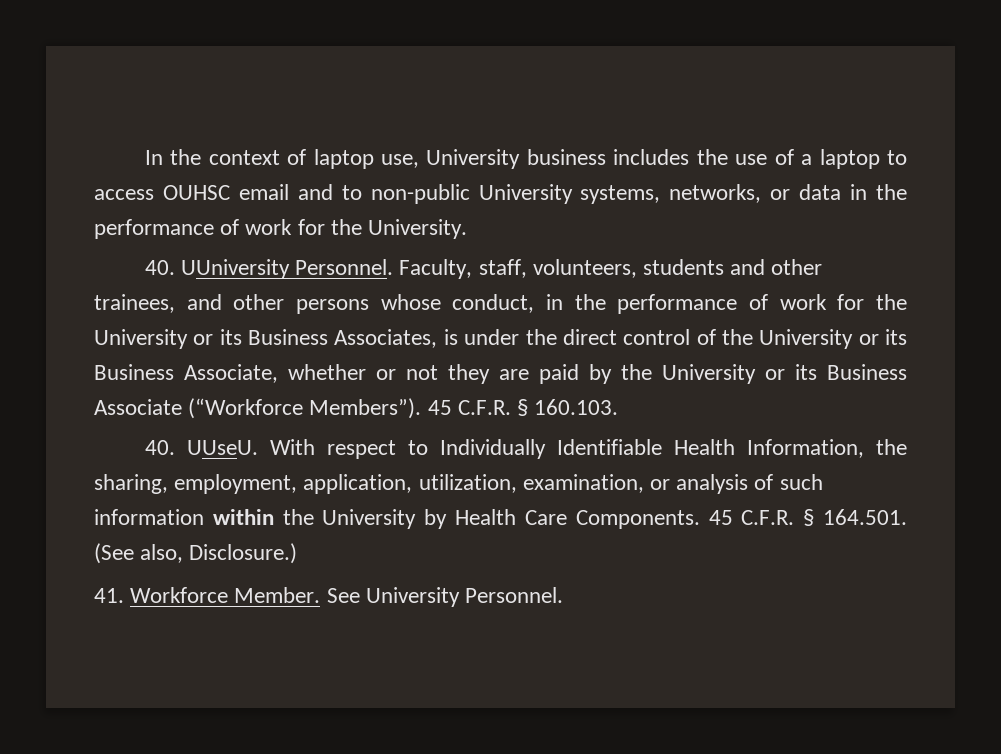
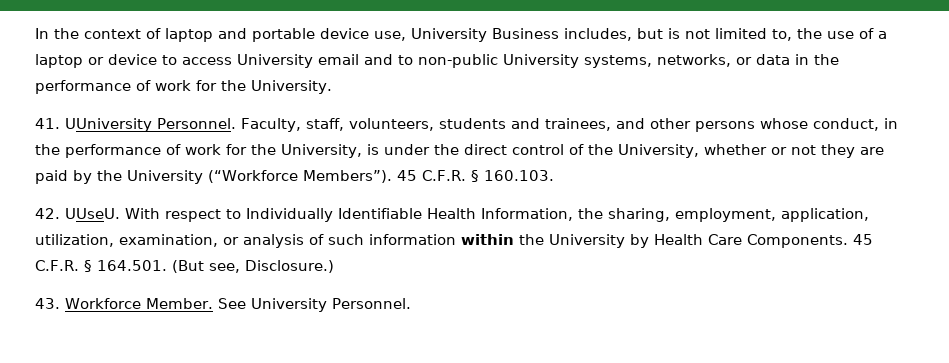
[380,149,690,169] use, University business includes -> [218,28,792,42] and portable device use, University Business includes, but is not limited to,
(880, 159) none -> [88,54,157,65] or device
[162,185,230,200] OUHSC -> [237,54,313,68] University
[144,260,175,275] 40. -> [35,118,60,129] 41.
[771,259,823,275] other -> (540, 123) none
[94,329,438,349] University or its Business Associates, -> [281,144,362,158] University,
[759,329,908,349] [94,364,278,383] University or its Business Associate, -> [618,144,699,158] University,
[765,364,907,380] [94,399,182,415] or its Business Associate -> (203, 177) none
[144,440,175,455] 40. -> [35,208,60,219] 42.
[94,543,184,564] (See also, -> [171,260,240,273] (But see,
[94,588,124,603] 41. -> [35,298,60,309] 43.

